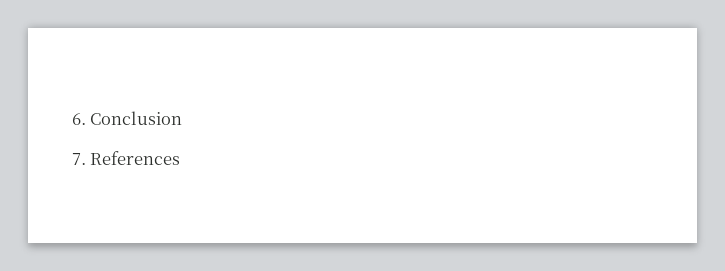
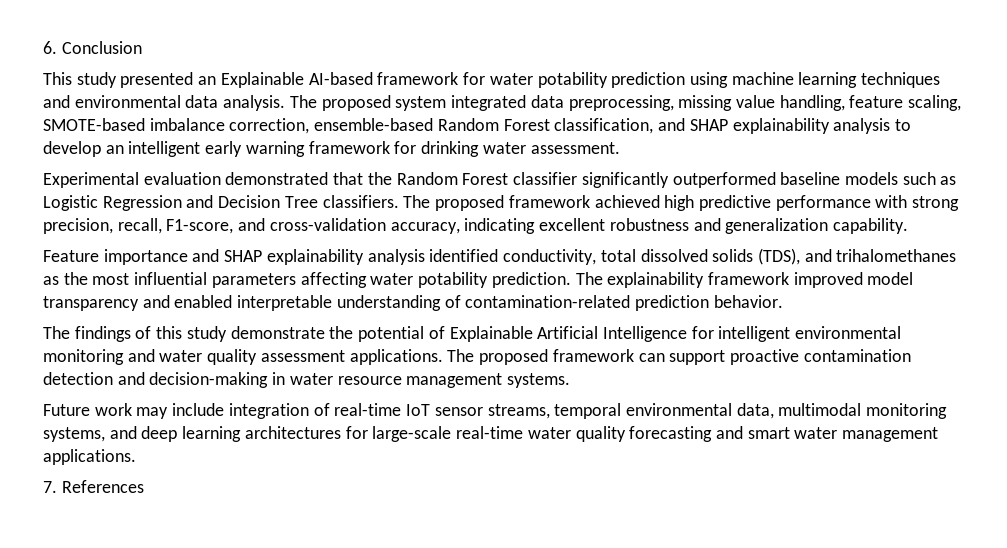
(183, 118) none -> [43,72,941,88] [43,95,962,111] [43,118,911,134] [43,141,620,157] [43,172,957,188] [43,195,960,211] [43,218,908,234] [43,248,957,265] [43,272,914,288] [43,295,783,311] [43,326,902,342] [43,349,911,365] [43,372,571,388] [43,403,948,419] [43,426,939,442] [43,449,136,465] // This study presented an Explainable AI-based framework for water potability prediction using machine learning techniques and environmental data analysis. The proposed system integrated data preprocessing, missing value handling, feature scaling, SMOTE-based imbalance correction, ensemble-based Random Forest classification, and SHAP explainability analysis to develop an intelligent early warning framework for drinking water assessment. // Experimental evaluation demonstrated that the Random Forest classifier significantly outperformed baseline models such as Logistic Regression and Decision Tree classifiers. The proposed framework achieved high predictive performance with strong precision, recall, F1-score, and cross-validation accuracy, indicating excellent robustness and generalization capability. // Feature importance and SHAP explainability analysis identified conductivity, total dissolved solids (TDS), and trihalomethanes as the most influential parameters affecting water potability prediction. The explainability framework improved model transparency and enabled interpretable understanding of contamination-related prediction behavior. // The findings of this study demonstrate the potential of Explainable Artificial Intelligence for intelligent environmental monitoring and water quality assessment applications. The proposed framework can support proactive contamination detection and decision-making in water resource management systems. // Future work may include integration of real-time IoT sensor streams, temporal environmental data, multimodal monitoring systems, and deep learning architectures for large-scale real-time water quality forecasting and smart water management applications.

